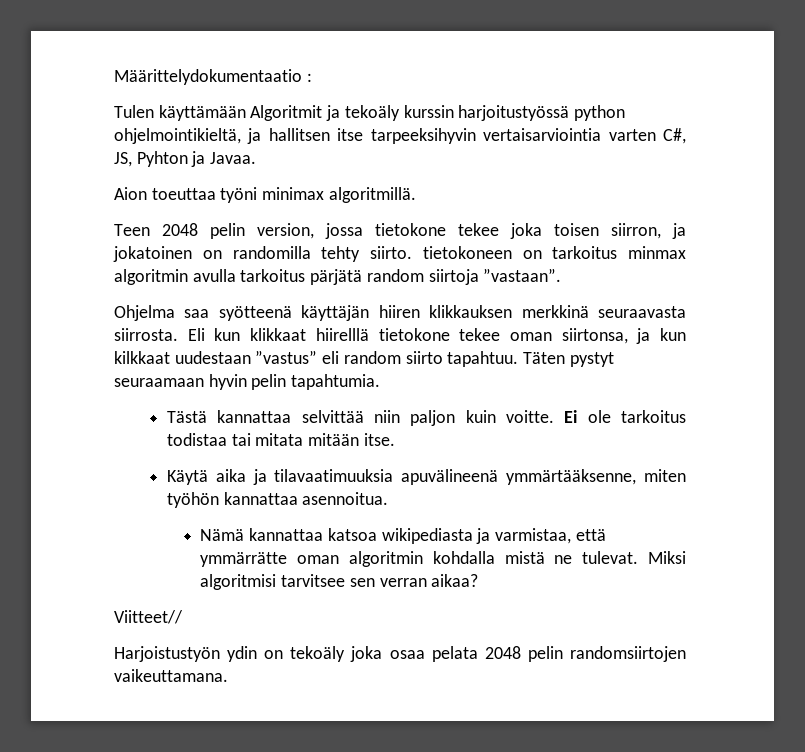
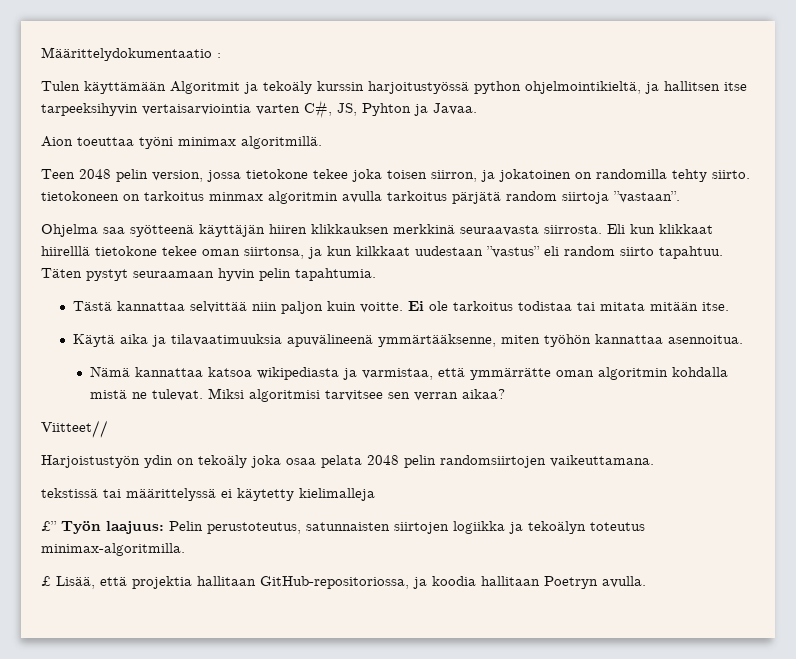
(228, 675) none -> [41,488,375,501] [41,521,645,534] [41,543,185,556] [41,576,646,589] // tekstissä tai määrittelyssä ei käytetty kielimalleja // £” Työn laajuus: Pelin perustoteutus, satunnaisten siirtojen logiikka ja tekoälyn toteutus minimax-algoritmilla. // £ Lisää, että projektia hallitaan GitHub-repositoriossa, ja koodia hallitaan Poetryn avulla.

